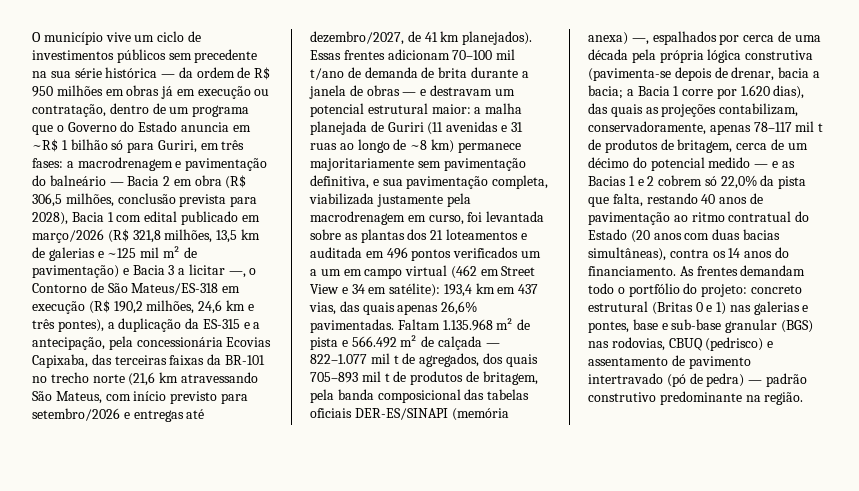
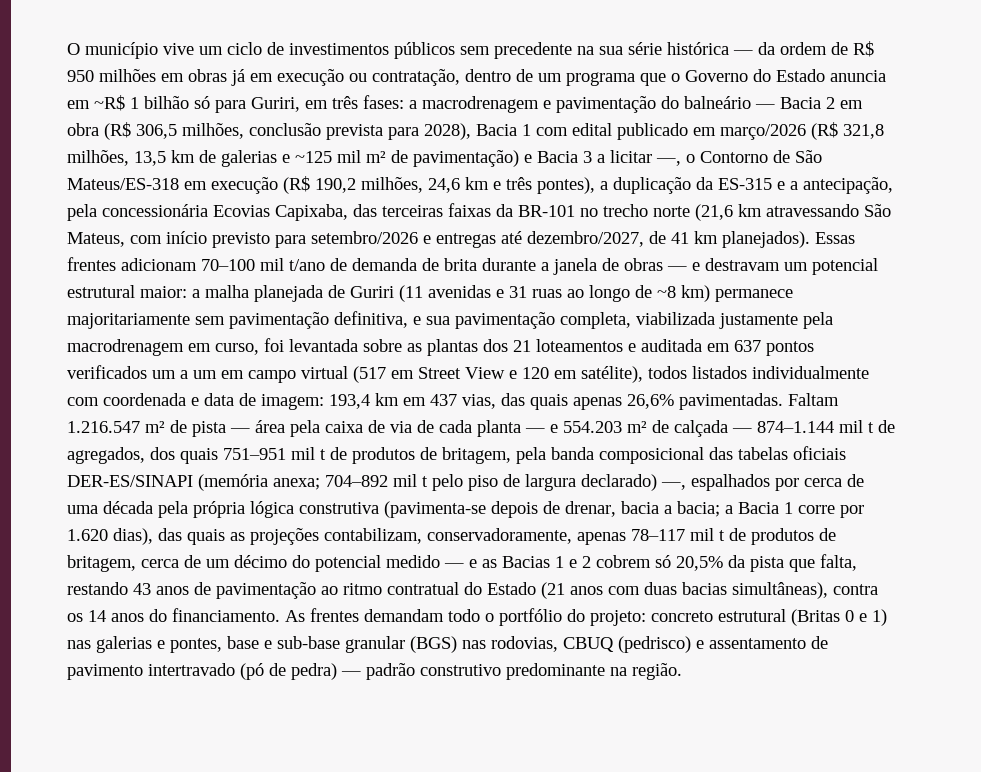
[386,247,408,259] 496 -> [734,340,761,352] 637
[450,265,477,279] (462 -> [353,366,386,383] (517
[351,283,441,297] 34 em satélite): -> [522,366,869,383] [67,393,324,410] 120 em satélite), todos listados individualmente com coordenada e data de imagem:
[442,319,493,331] 1.135.968 -> [67,421,140,433] 1.216.547
[341,336,397,348] e 566.492 -> [230,420,622,437] — área pela caixa de via de cada planta — e 554.203
[310,354,367,364] 822–1.077 -> [757,421,834,433] 874–1.144
[310,372,358,383] 705–893 -> [223,448,286,460] 751–951
[588,32,628,45] anexa) -> [273,474,657,491] anexa; 704–892 mil t pelo piso de largura declarado)
[720,175,757,189] 22,0% -> [676,556,723,571] 20,5%
[701,194,716,204] 40 -> [133,583,151,595] 43
[630,230,650,243] (20 -> [541,582,565,599] (21

